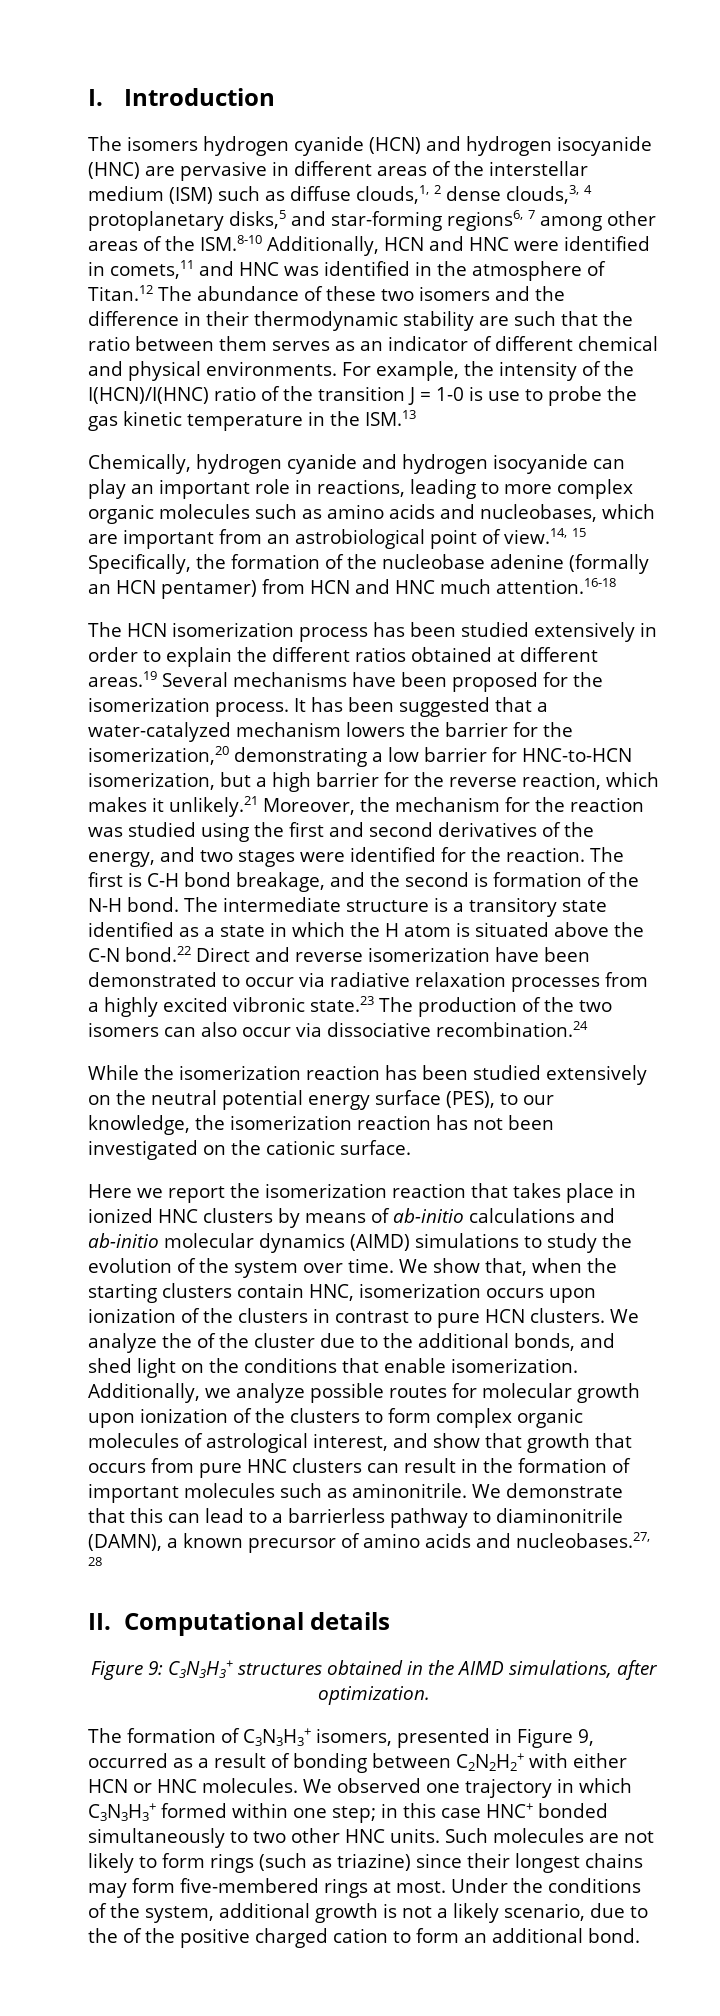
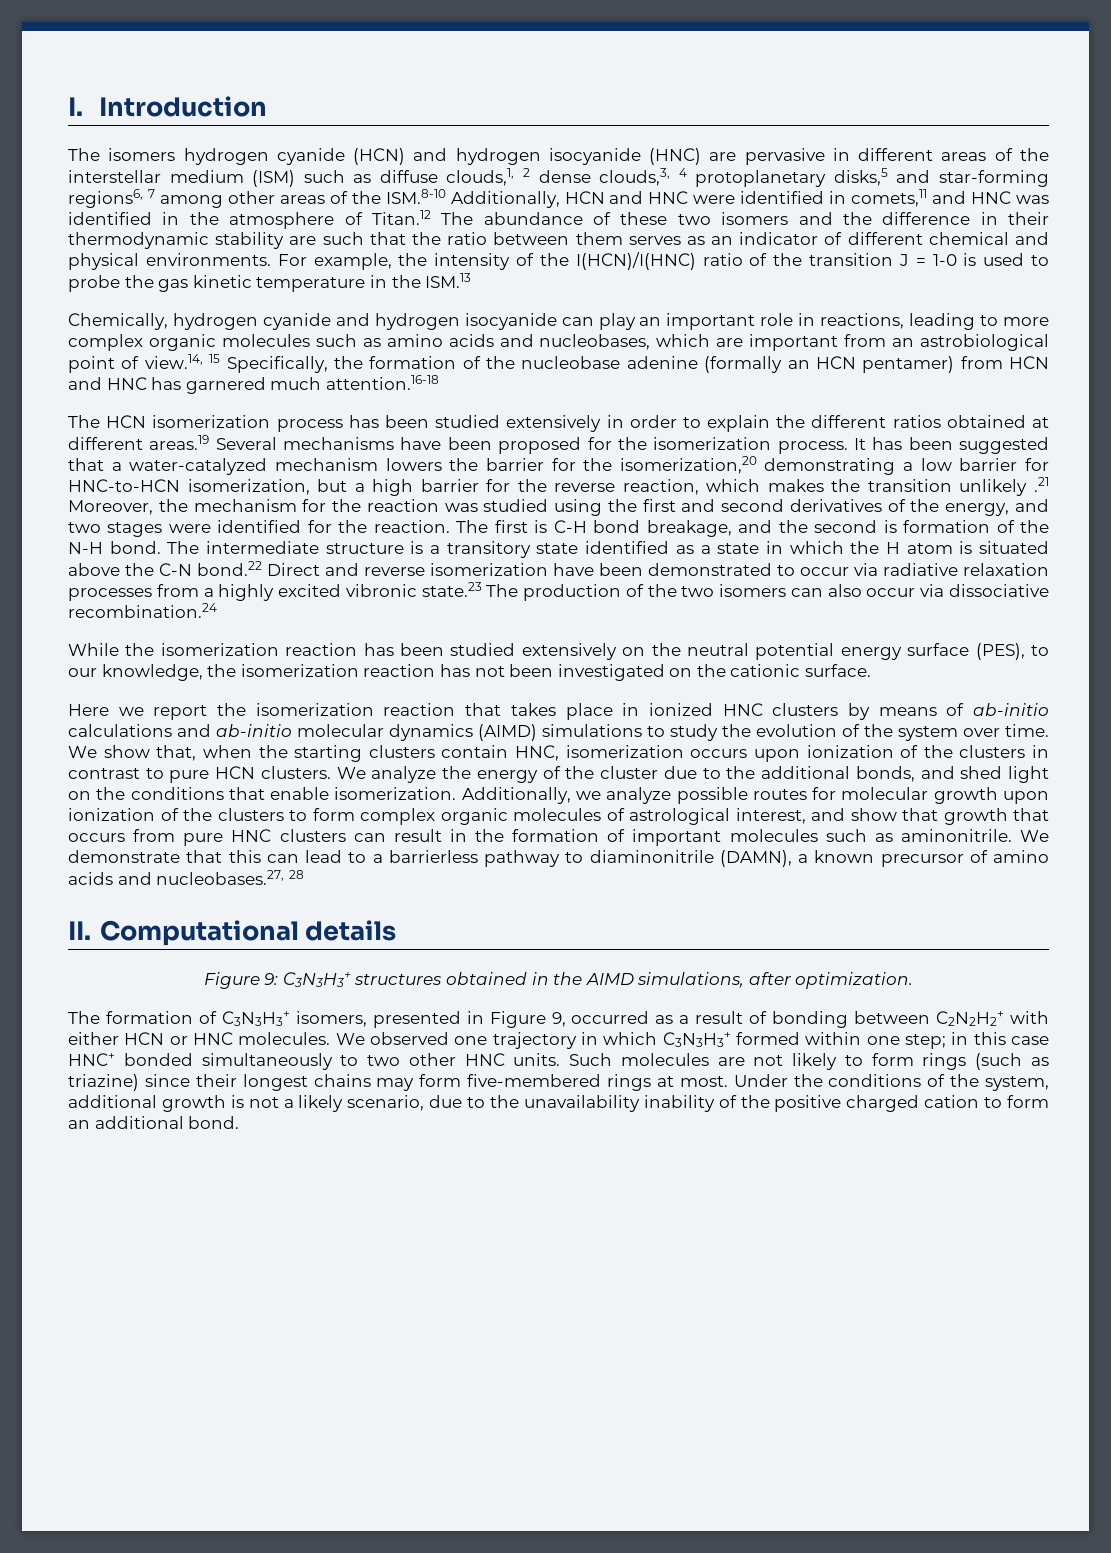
[488,391,520,401] use -> [983,253,1025,266] used
(435, 587) none -> [151,377,266,394] has garnered
[152,796,258,817] it unlikely.21 -> [831,477,1049,496] the transition unlikely .21
(192, 1340) none -> [476,770,538,783] energy
(118, 1935) none -> [523,1095,715,1112] unavailability inability

